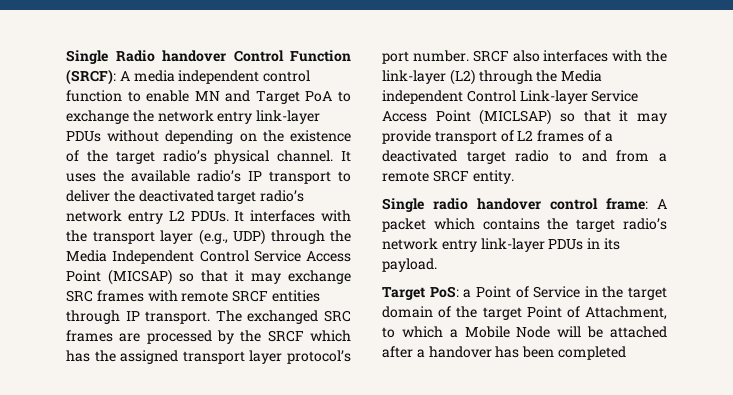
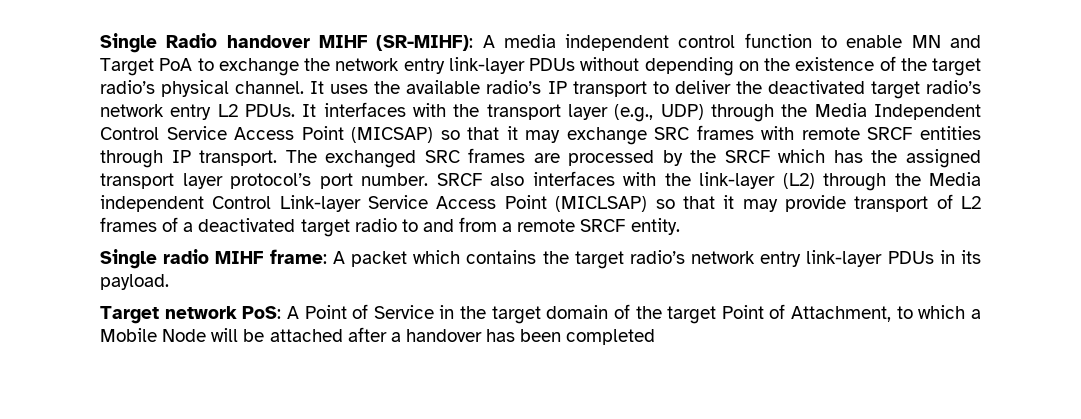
[233,50,351,62] [66,69,116,85] Control Function (SRCF): -> [318,35,474,51] MIHF (SR-MIHF):
[477,198,598,210] handover control -> [215,251,264,264] MIHF
[429,286,472,298] PoS: a -> [164,306,299,319] network PoS: A

